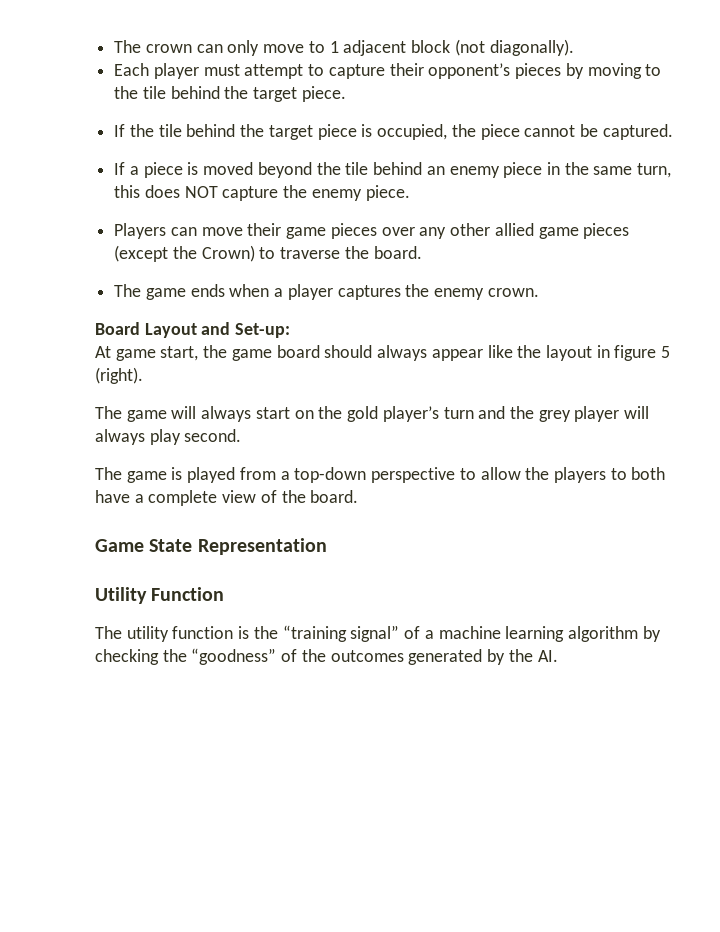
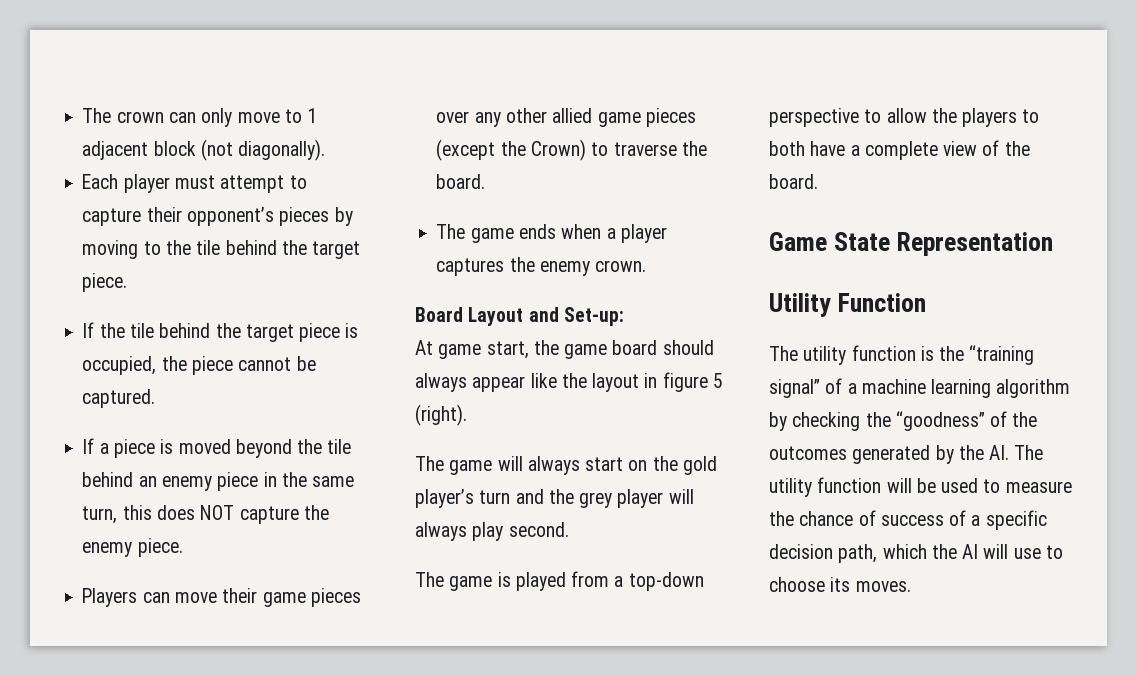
(558, 656) none -> [1014,445,1044,460] [769,477,1072,497] [769,510,1047,530] [769,544,1063,563] [769,577,911,592] The utility function will be used to measure the chance of success of a specific decision path, which the AI will use to choose its moves.

